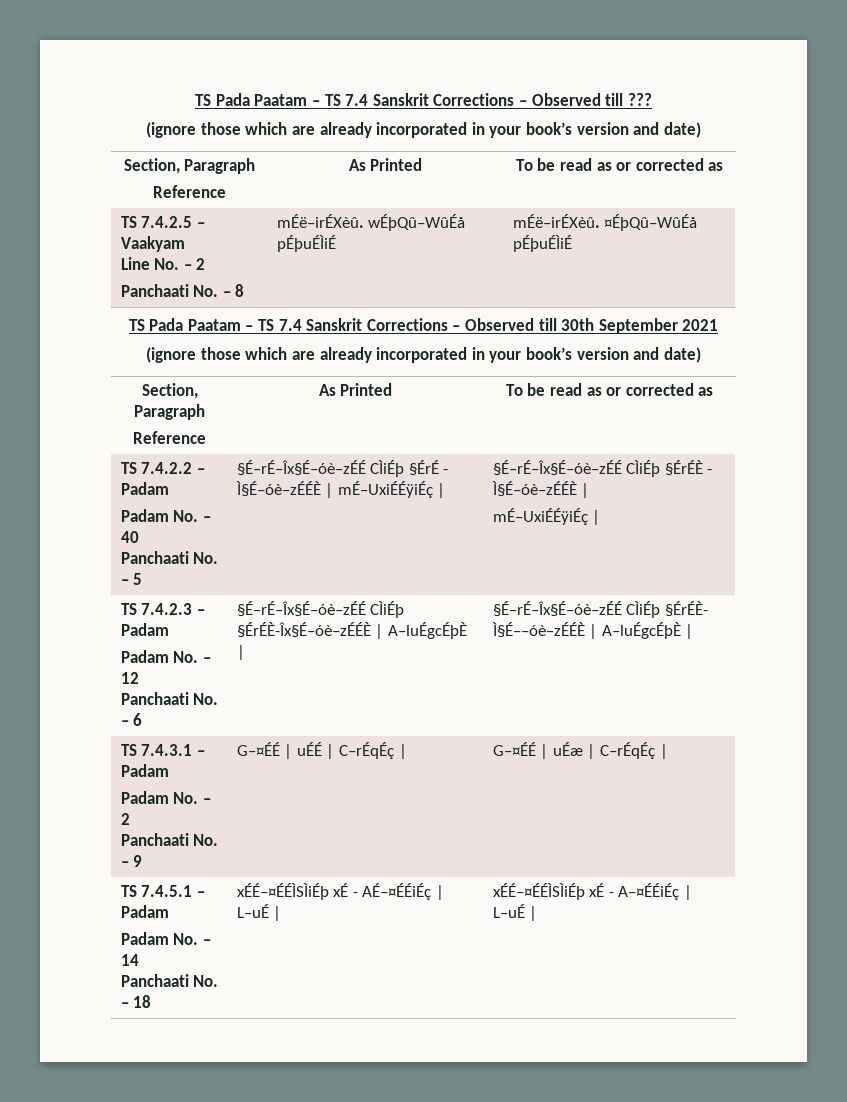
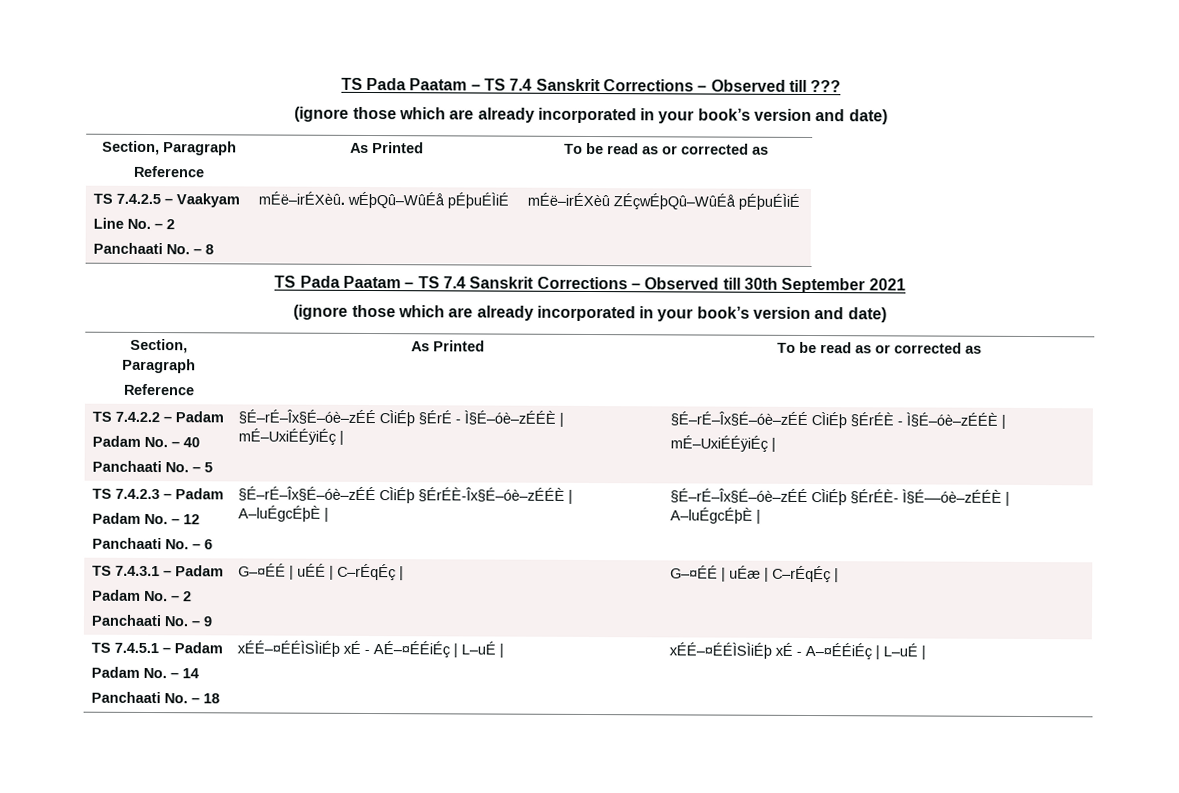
[512,214,698,231] mÉë–irÉXèû. ¤ÉþQû–WûÉå -> [526,192,736,210] mÉë–irÉXèû ZÉçwÉþQû–WûÉå

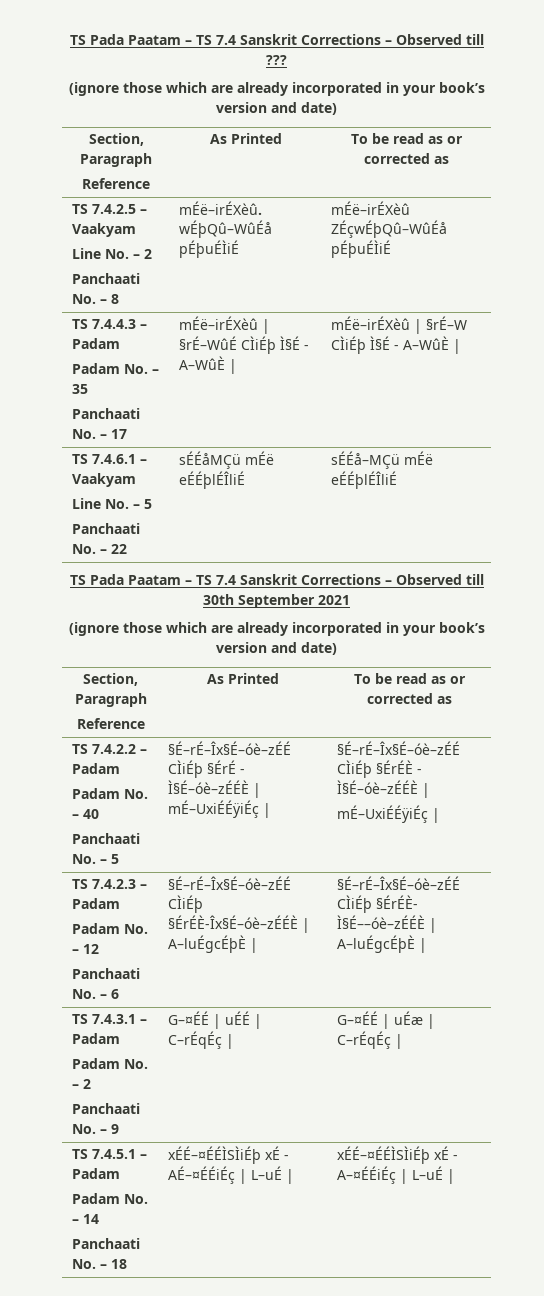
(800, 201) none -> [71,319,147,329] [71,338,120,349] [71,363,159,374] [71,384,88,394] [71,408,140,419] [71,429,127,439] [178,316,270,334] [178,336,309,354] [178,356,237,374] [330,316,467,334] [330,336,461,354] [71,454,147,464] [71,473,136,487] [71,498,152,509] [71,523,140,534] [71,544,127,554] [178,451,274,469] [178,471,245,489] [330,451,433,469] [330,471,397,489] // TS 7.4.4.3 – Padam // Padam No. – 35 // Panchaati No. – 17 | mÉë–irÉXèû | §rÉ–WûÉ CÌiÉþ Ì§É - A–WûÈ | | mÉë–irÉXèû | §rÉ–W CÌiÉþ Ì§É - A–WûÈ | // TS 7.4.6.1 – Vaakyam // Line No. – 5 // Panchaati No. – 22 | sÉÉåMÇü mÉë eÉÉþlÉÎliÉ | sÉÉå–MÇü mÉë eÉÉþlÉÎliÉ

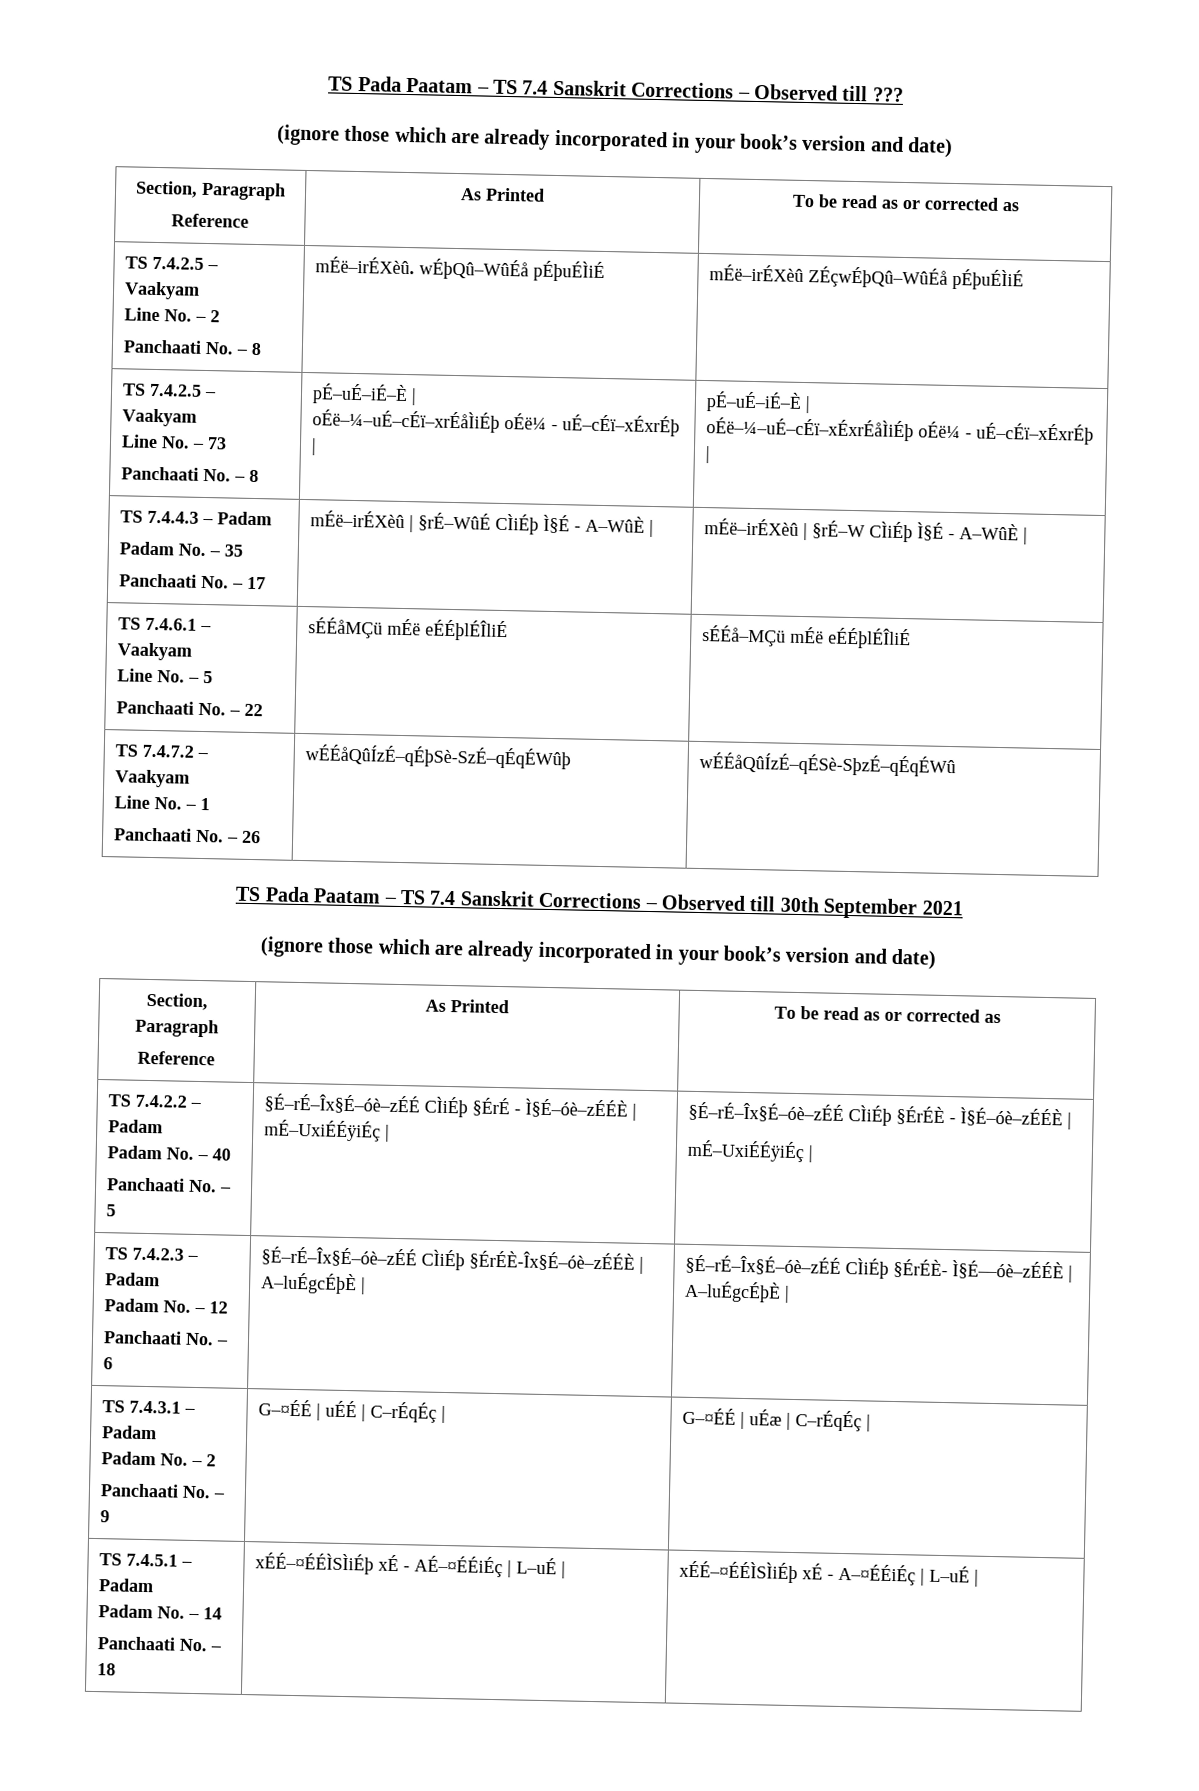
(391, 249) none -> [121,383,217,398] [121,408,197,427] [120,434,227,450] [120,466,259,483] [311,383,417,406] [311,409,680,437] [310,438,317,456] [705,391,811,414] [705,417,1094,445] [704,446,711,464] // TS 7.4.2.5 – Vaakyam // Line No. – 73 // Panchaati No. – 8 | pÉ–uÉ–iÉ–È | // oÉë–¼–uÉ–cÉï–xrÉåÌiÉþ oÉë¼ - uÉ–cÉï–xÉxrÉþ | | pÉ–uÉ–iÉ–È | // oÉë–¼–uÉ–cÉï–xÉxrÉåÌiÉþ oÉë¼ - uÉ–cÉï–xÉxrÉþ |
(397, 480) none -> [114,744,209,759] [114,769,190,788] [113,795,210,811] [113,827,261,844] [304,744,571,770] [698,751,956,778] // TS 7.4.7.2 – Vaakyam // Line No. – 1 // Panchaati No. – 26 | wÉÉåQûÍzÉ–qÉþSè-SzÉ–qÉqÉWûþ | wÉÉåQûÍzÉ–qÉSè-SþzÉ–qÉqÉWû

